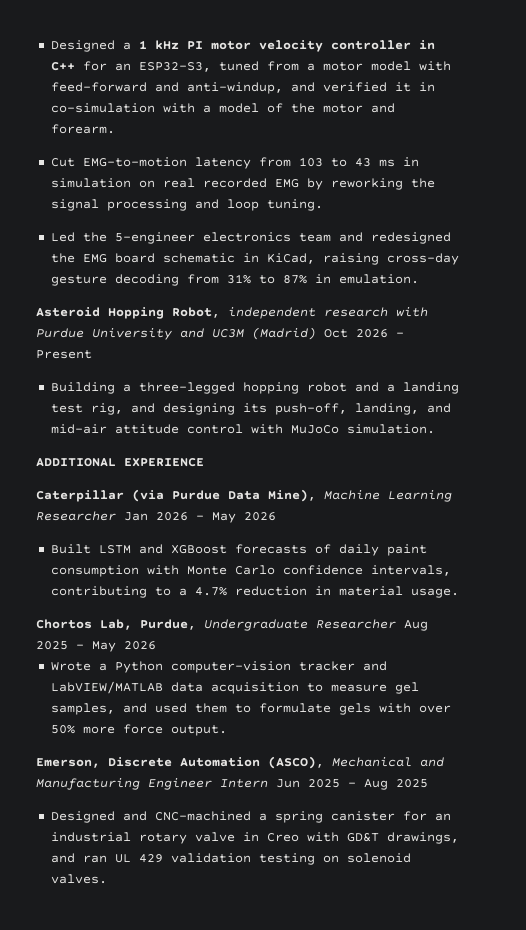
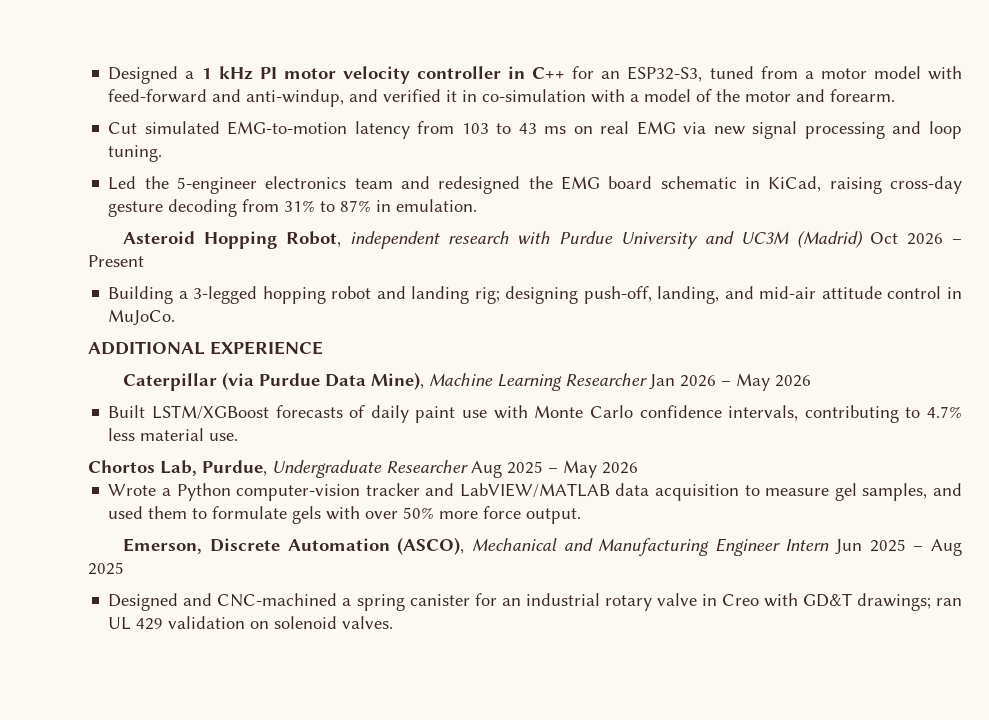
(75, 162) none -> [144,121,220,134] simulated
[402,157,419,167] [50,178,435,190] in simulation on real recorded EMG by reworking the -> [573,121,745,135] on real EMG via new
[138,382,235,394] three-legged -> [193,286,258,304] 3-legged
[386,382,459,394] [50,403,267,415] a landing test rig, and designing its -> [411,286,579,304] landing rig; designing
[250,424,435,434] with MuJoCo simulation. -> [946,287,962,299] [108,309,176,326] in MuJoCo.
[98,544,227,554] LSTM and XGBoost -> [151,405,269,420] LSTM/XGBoost
[50,565,139,577] consumption -> [462,410,488,418] use
[178,586,459,598] a 4.7% reduction in material usage. -> [926,406,962,418] [108,428,239,441] 4.7% less material use.
[386,832,459,844] [50,853,75,863] drawings, and -> [856,593,931,611] drawings;
[258,853,315,865] testing -> (246, 622) none

